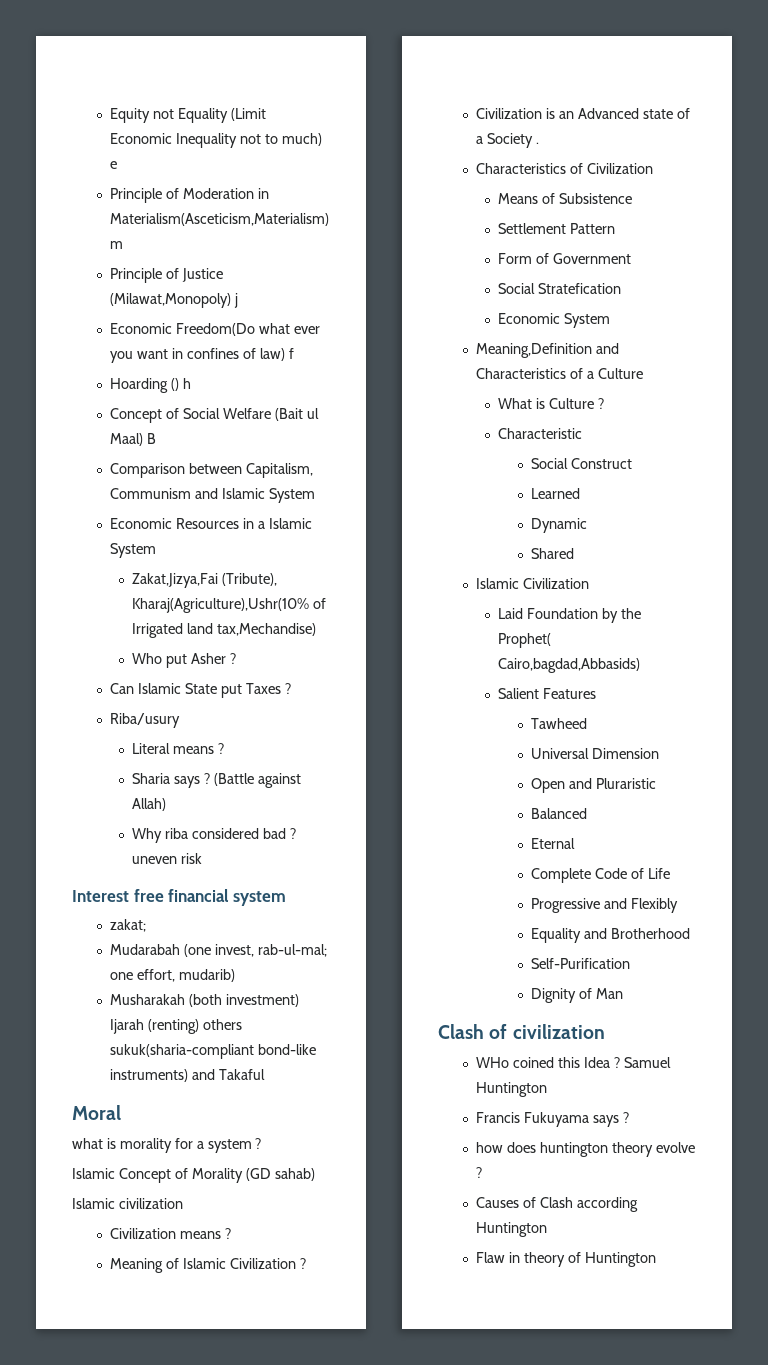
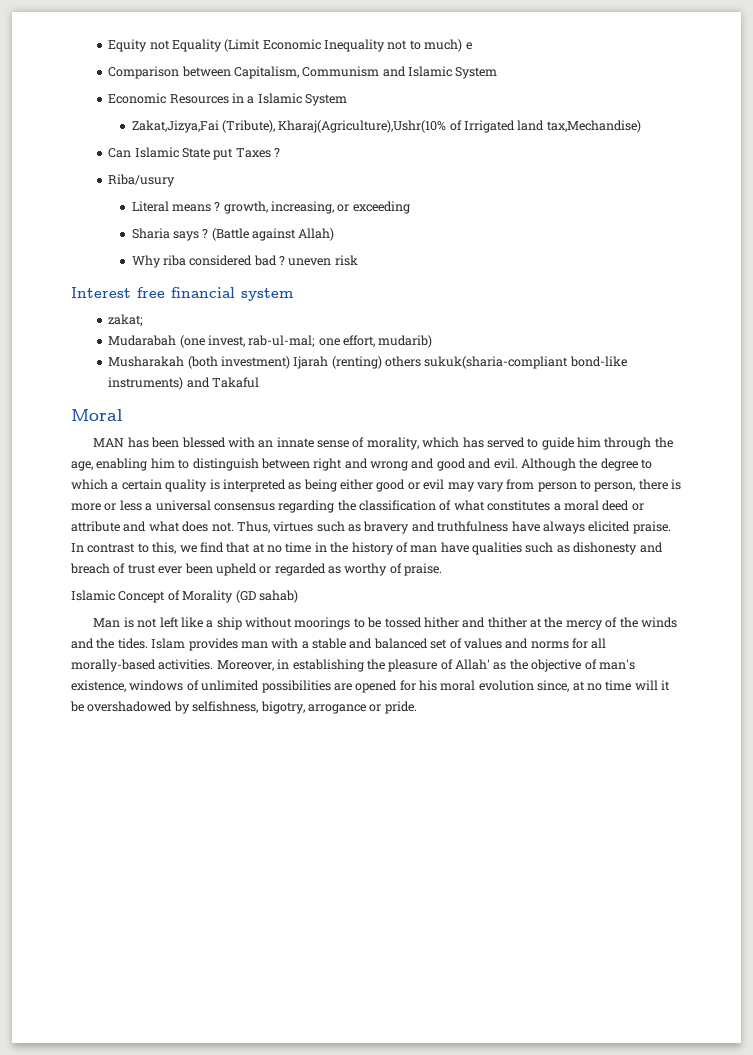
[110,188,269,203] [110,213,330,226] [110,241,124,249] [110,268,223,283] [110,293,239,308] [110,323,320,336] [110,348,294,363] [110,378,191,393] [110,408,319,423] [110,433,157,446] // Principle of Moderation in Materialism(Asceticism,Materialism) m // Principle of Justice (Milawat,Monopoly) j // Economic Freedom(Do what ever you want in confines of law) f // Hoarding () h // Concept of Social Welfare (Bait ul Maal) B -> (472, 46) none
[132,653,237,668] // Who put Asher ? -> (641, 126) none
(225, 748) none -> [223,201,410,214] growth, increasing, or exceeding
[72,1138,262,1153] what is morality for a system ? -> [93,437,673,450] [71,458,652,471] [71,479,682,492] [71,500,644,513] [71,521,671,534] [71,542,663,555] [70,563,443,576] MAN has been blessed with an innate sense of morality, which has served to guide him through the age, enabling him to distinguish between right and wrong and good and evil. Although the degree to which a certain quality is interpreted as being either good or evil may vary from person to person, there is more or less a universal consensus regarding the classification of what constitutes a moral deed or attribute and what does not. Thus, virtues such as bravery and truthfulness have always elicited praise. In contrast to this, we find that at no time in the history of man have qualities such as dishonesty and breach of trust ever been upheld or regarded as worthy of praise.
[72,1198,183,1209] [110,1228,231,1239] [110,1258,306,1273] [476,108,690,119] [476,133,539,148] [476,163,653,174] [498,193,633,204] [498,223,616,234] [498,253,632,264] [498,283,622,294] [498,313,611,328] [476,343,620,358] [476,368,643,379] [498,398,605,409] [498,428,583,439] [531,458,633,469] [531,488,581,499] [531,518,588,533] [531,548,575,559] [476,578,590,589] [498,608,642,623] [498,633,552,648] [498,658,641,673] [498,688,597,699] [531,718,588,729] [531,748,660,759] [531,778,657,793] [531,808,588,819] [531,838,576,849] [531,868,671,883] [531,898,679,913] [531,928,691,943] [531,958,631,969] [531,988,624,1003] [438,1024,605,1039] [476,1057,671,1068] [476,1082,548,1097] [476,1112,629,1127] [476,1142,695,1157] [476,1167,483,1178] [476,1197,638,1212] [476,1222,548,1237] [476,1252,656,1267] Islamic civilization // Civilization means ? // Meaning of Islamic Civilization ? // Civilization is an Advanced state of a Society . // Characteristics of Civilization // Means of Subsistence // Settlement Pattern // Form of Government // Social Stratefication // Economic System // Meaning,Definition and Characteristics of a Culture // What is Culture ? // Characteristic // Social Construct // Learned // Dynamic // Shared // Islamic Civilization // Laid Foundation by the Prophet( Cairo,bagdad,Abbasids) // Salient Features // Tawheed // Universal Dimension // Open and Pluraristic // Balanced // Eternal // Complete Code of Life // Progressive and Flexibly // Equality and Brotherhood // Self-Purification // Dignity of Man // Clash of civilization // WHo coined this Idea ? Samuel Huntington // Francis Fukuyama says ? // how does huntington theory evolve ? // Causes of Clash according Huntington // Flaw in theory of Huntington -> [93,617,677,630] [71,638,607,651] [71,659,635,672] [71,680,670,693] [70,701,417,714] Man is not left like a ship without moorings to be tossed hither and thither at the mercy of the winds and the tides. Islam provides man with a stable and balanced set of values and norms for all morally-based activities. Moreover, in establishing the pleasure of Allah' as the objective of man's existence, windows of unlimited possibilities are opened for his moral evolution since, at no time will it be overshadowed by selfishness, bigotry, arrogance or pride.

